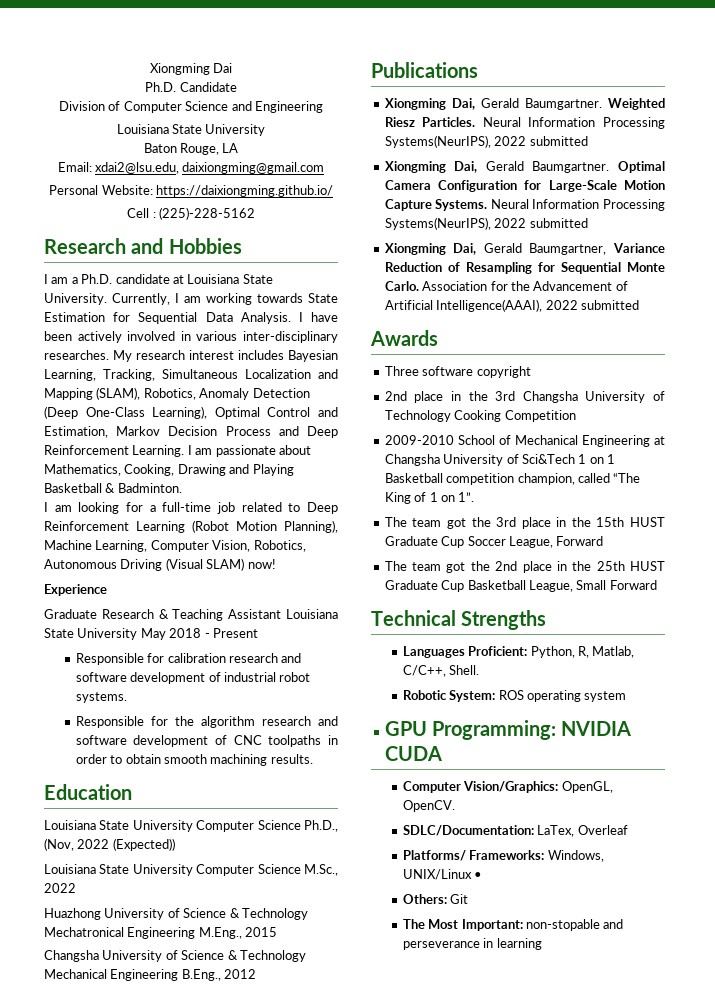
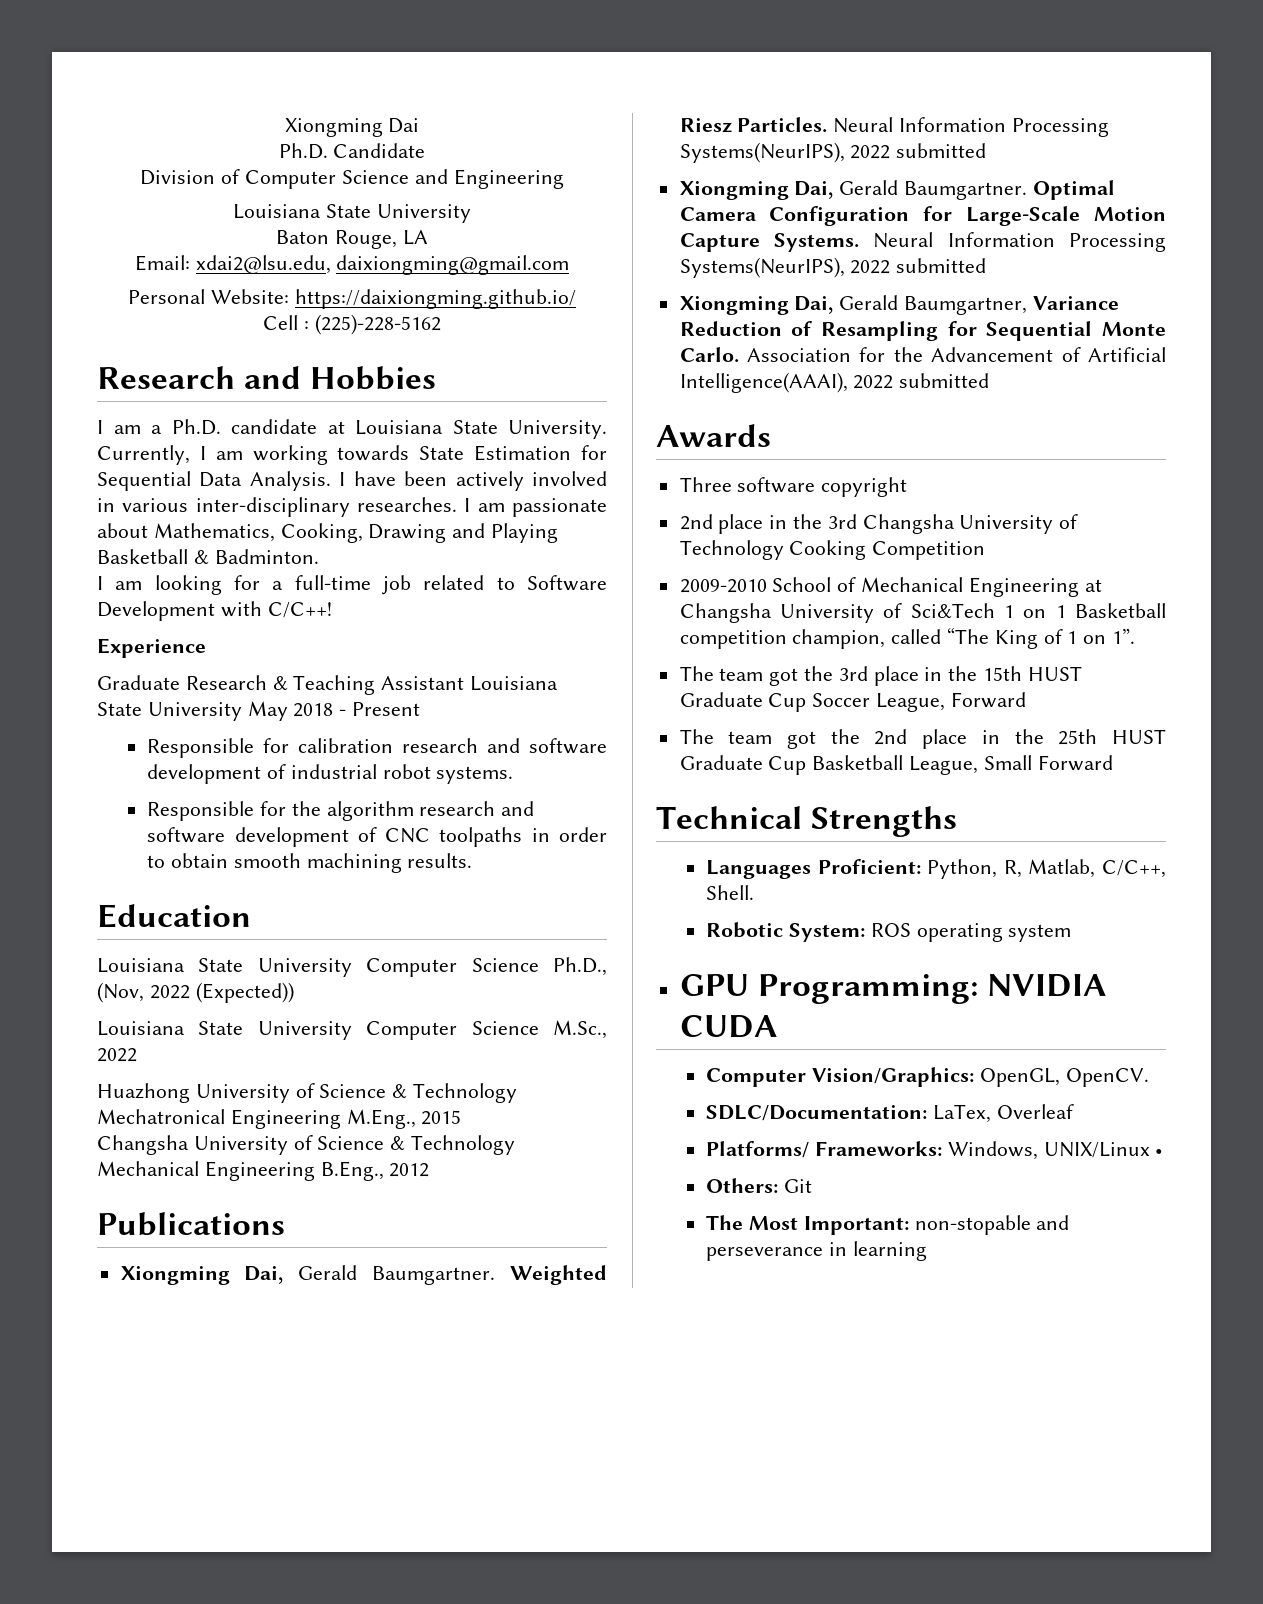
[113,350,338,362] [44,369,338,381] [44,387,310,400] [44,406,338,419] [44,426,338,438] [44,445,185,457] My research interest includes Bayesian Learning, Tracking, Simultaneous Localization and Mapping (SLAM), Robotics, Anomaly Detection (Deep One-Class Learning), Optimal Control and Estimation, Markov Decision Process and Deep Reinforcement Learning. -> (457, 504) none
[307,502,338,514] [44,520,338,533] [44,540,306,552] [44,558,276,571] Deep Reinforcement Learning (Robot Motion Planning), Machine Learning, Computer Vision, Robotics, Autonomous Driving (Visual SLAM) now! -> [527,575,607,591] [97,601,332,621] Software Development with C/C++!

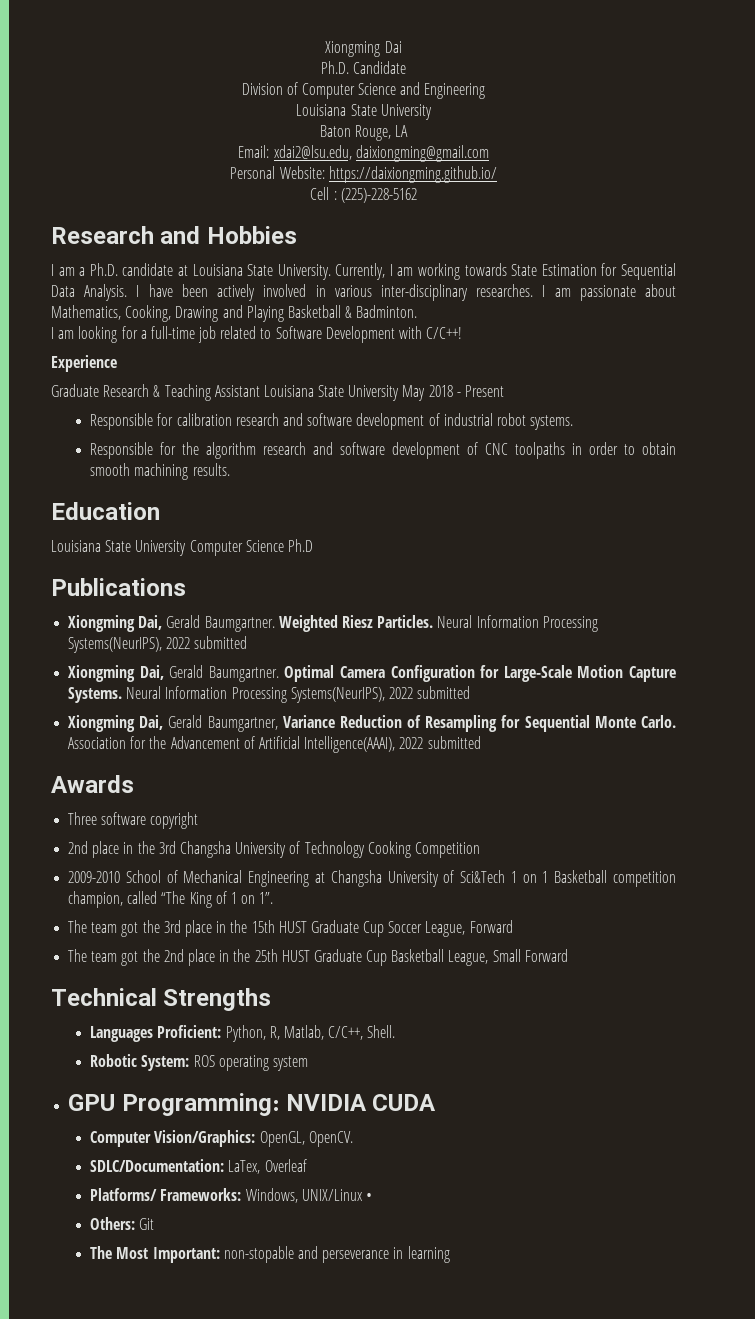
[553,957,607,976] [97,982,294,1003] [97,1020,607,1040] [97,1048,137,1062] [97,1083,518,1103] [97,1109,462,1129] [97,1135,516,1155] [97,1161,430,1181] Ph.D., (Nov, 2022 (Expected)) // Louisiana State University Computer Science M.Sc., 2022 // Huazhong University of Science & Technology Mechatronical Engineering M.Eng., 2015 // Changsha University of Science & Technology Mechanical Engineering B.Eng., 2012 -> [287,539,313,552] Ph.D

